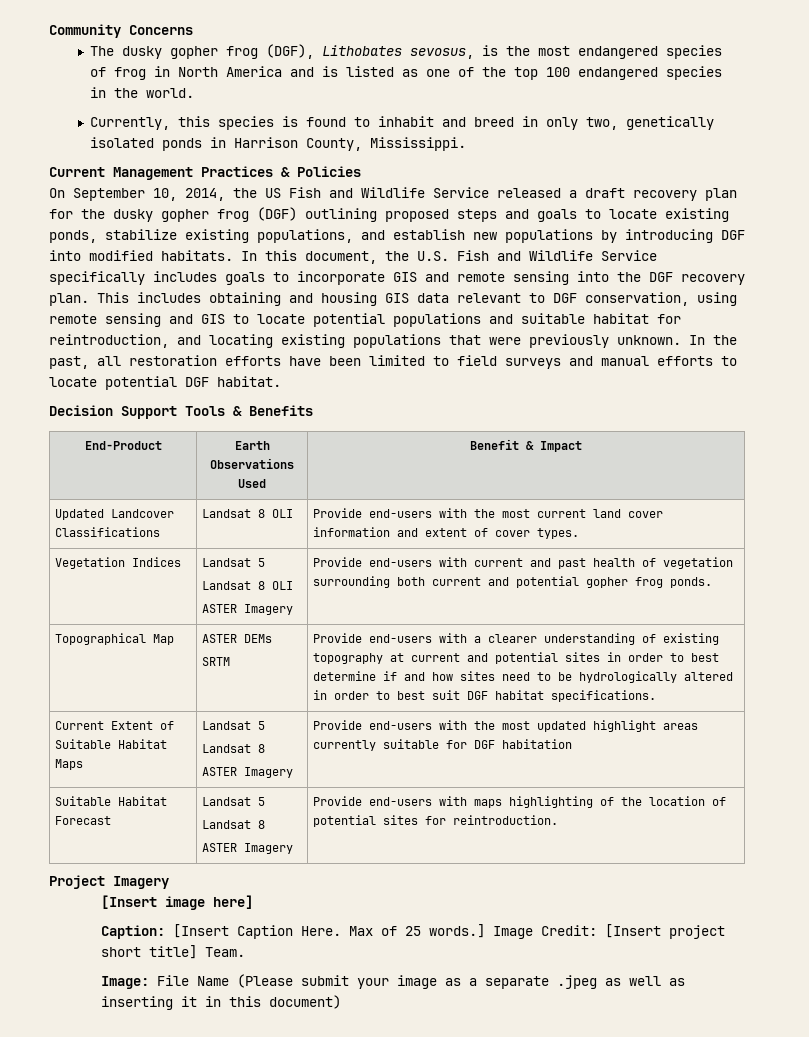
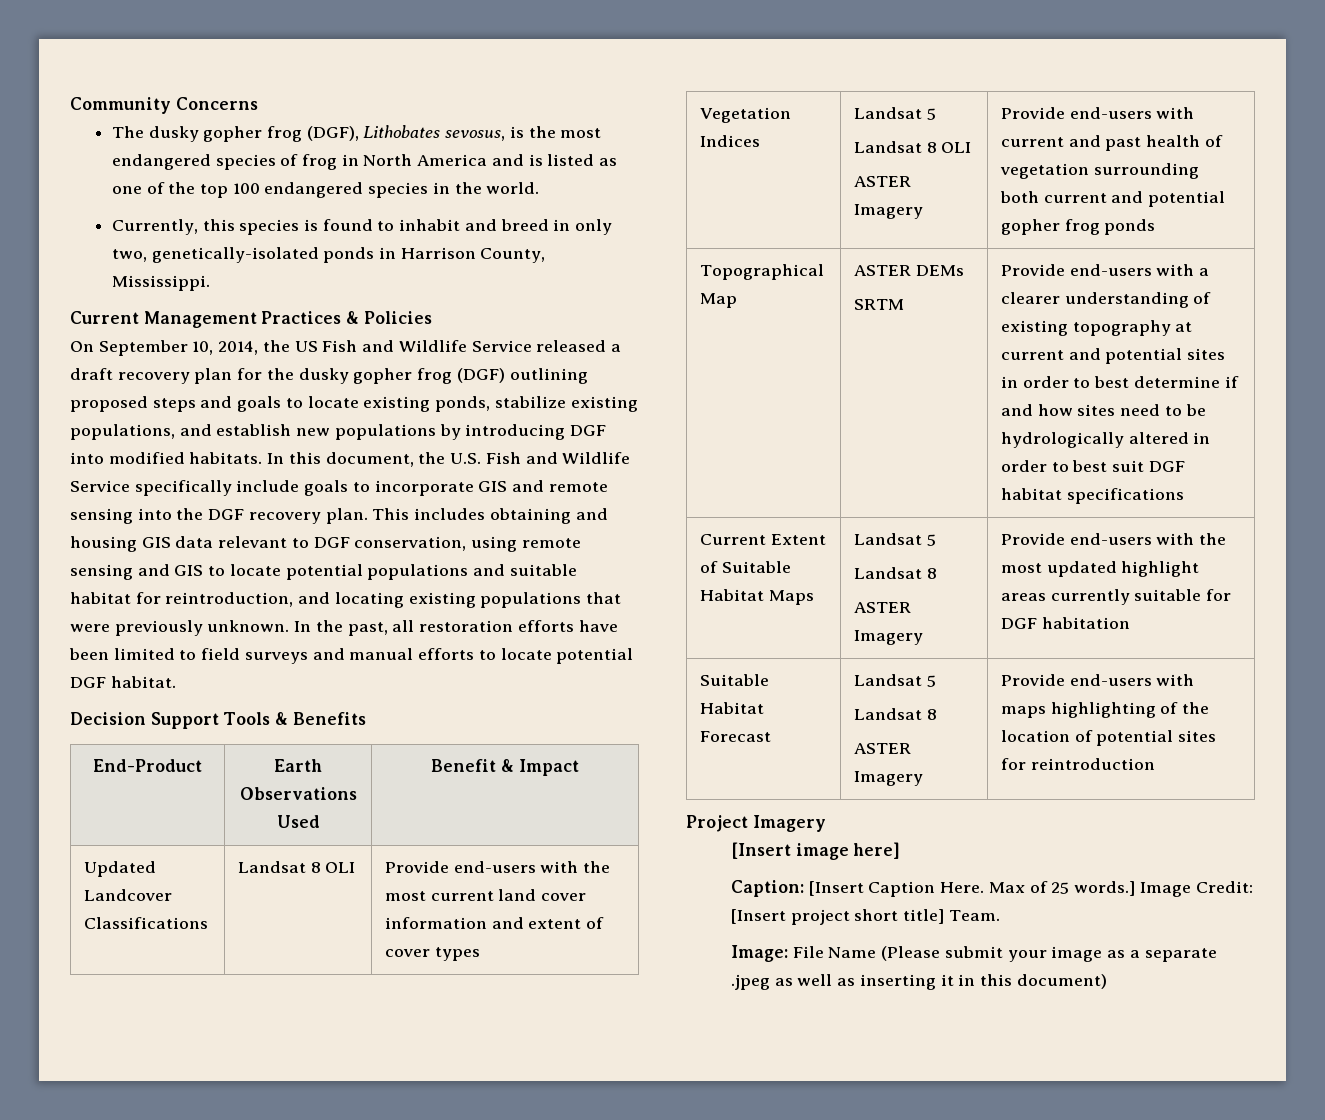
[626,116,715,130] [90,137,155,148] genetically isolated -> [151,247,319,263] genetically-isolated
[153,271,217,282] includes -> [236,480,300,492] include
[537,528,580,539] types. -> [434,947,480,961] types
[670,577,713,588] ponds. -> [1104,219,1156,235] ponds
[551,690,657,702] specifications. -> [1066,488,1184,504] specifications
[453,815,559,825] reintroduction. -> [1030,758,1155,770] reintroduction

